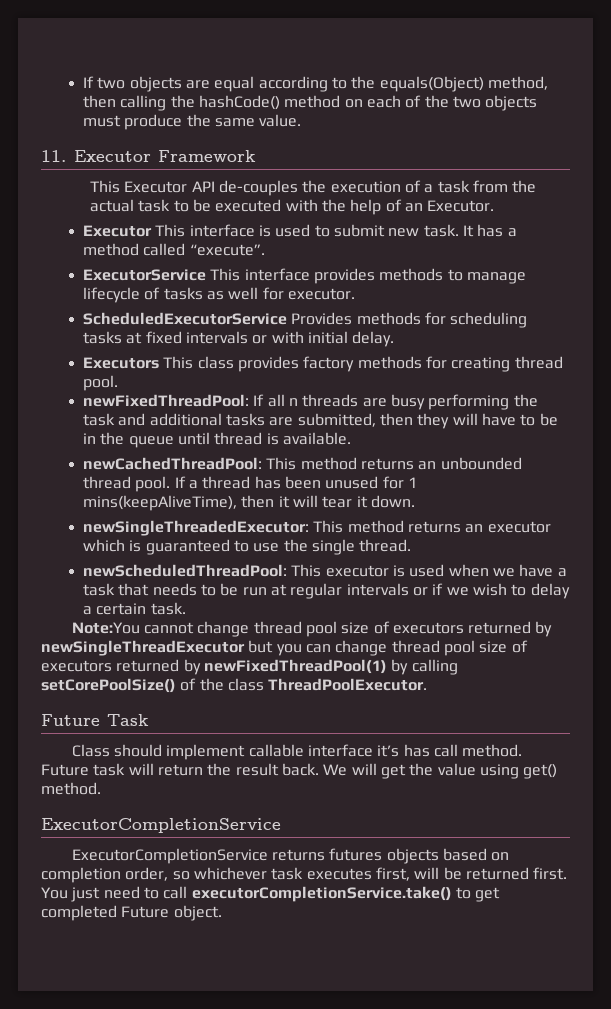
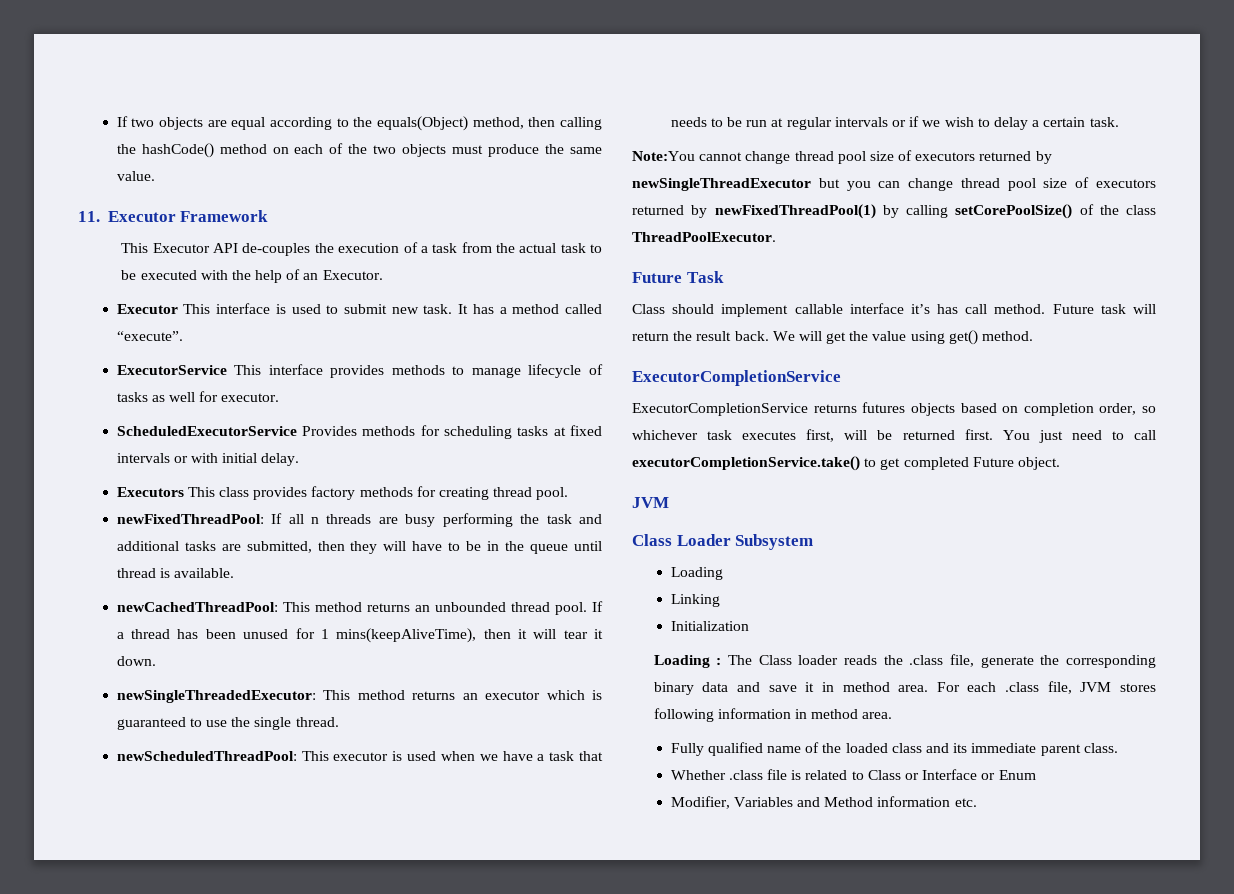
(222, 913) none -> [632,497,669,508] [632,534,814,550] [670,567,723,580] [670,594,720,607] [670,621,749,631] [653,654,1156,668] [653,681,1156,695] [653,708,893,722] [670,742,1118,756] [670,769,1036,780] [670,796,977,809] // JVM // Class Loader Subsystem // Loading // Linking // Initialization // Loading : The Class loader reads the .class file, generate the corresponding binary data and save it in method area. For each .class file, JVM stores following information in method area. // Fully qualified name of the loaded class and its immediate parent class. // Whether .class file is related to Class or Interface or Enum // Modifier, Variables and Method information etc.

